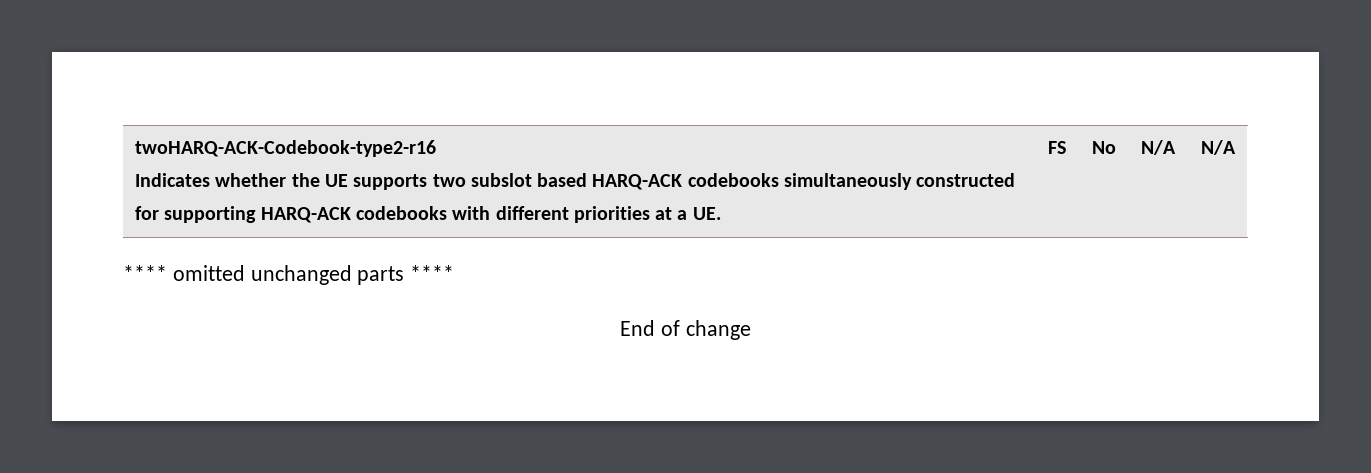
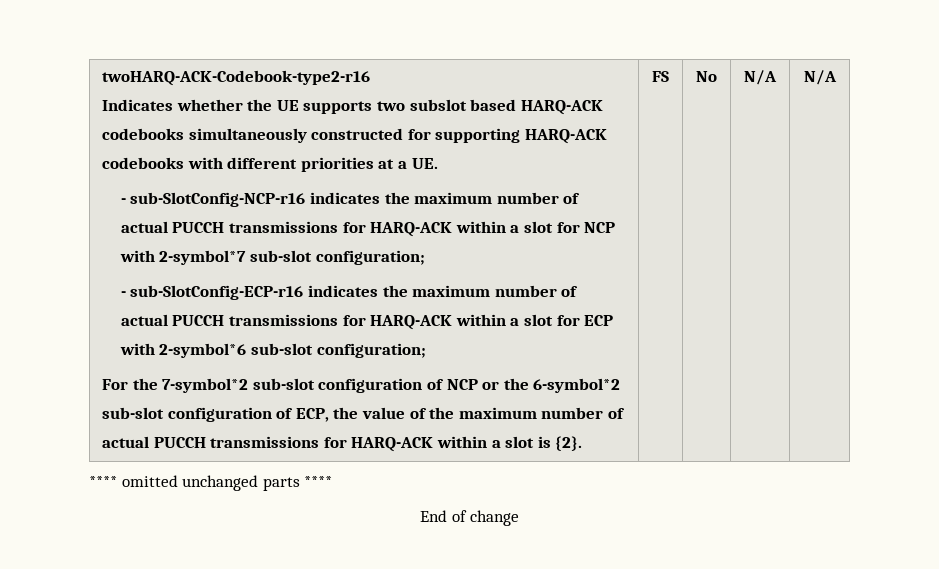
(721, 213) none -> [120,192,581,207] [120,221,616,237] [119,250,425,265] [120,285,579,300] [120,314,614,330] [119,343,426,358] [102,378,621,393] [102,407,625,422] [102,436,583,452] // - sub-SlotConfig-NCP-r16 indicates the maximum number of actual PUCCH transmissions for HARQ-ACK within a slot for NCP with 2-symbol*7 sub-slot configuration; // - sub-SlotConfig-ECP-r16 indicates the maximum number of actual PUCCH transmissions for HARQ-ACK within a slot for ECP with 2-symbol*6 sub-slot configuration; // For the 7-symbol*2 sub-slot configuration of NCP or the 6-symbol*2 sub-slot configuration of ECP, the value of the maximum number of actual PUCCH transmissions for HARQ-ACK within a slot is {2}.

